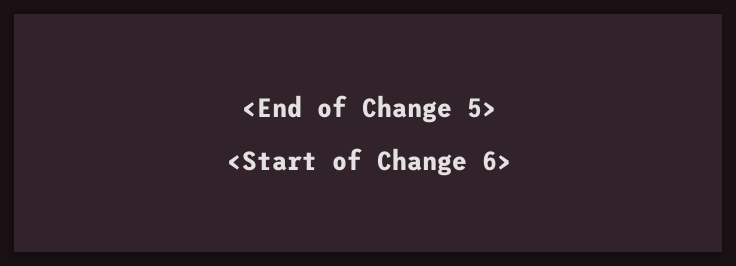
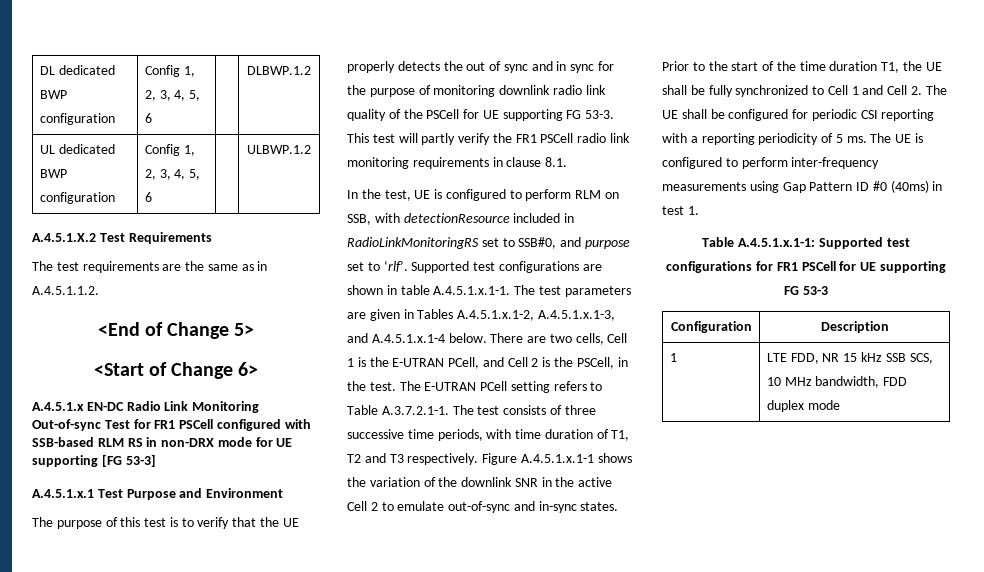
(241, 106) none -> [39,65,115,75] [39,90,67,99] [39,113,115,125] [144,65,195,77] [144,90,201,101] [144,113,152,123] [247,66,311,75] [39,144,115,154] [39,169,67,178] [39,192,115,204] [144,144,195,156] [144,169,201,180] [144,192,152,202] [247,145,311,154] [32,232,212,244] [32,261,268,273] [32,286,99,295] DL dedicated BWP configuration | Config 1, 2, 3, 4, 5, 6 | | DLBWP.1.2 // UL dedicated BWP configuration | Config 1, 2, 3, 4, 5, 6 | | ULBWP.1.2 // A.4.5.1.X.2 Test Requirements // The test requirements are the same as in A.4.5.1.1.2. //
(512, 161) none -> [32,401,260,413] [32,419,311,431] [32,437,293,447] [32,454,156,467] [32,488,284,500] [32,517,299,529] [347,61,615,73] [347,85,606,97] [347,109,615,121] [347,133,631,145] [347,157,568,169] [347,189,620,201] [347,213,575,225] [347,237,630,249] [347,260,602,273] [347,285,631,297] [347,309,615,321] [347,333,628,345] [347,357,628,369] [347,381,603,393] [347,405,596,415] [347,429,630,441] [347,453,632,465] [347,477,613,487] [347,501,619,513] [662,61,942,73] [662,85,947,97] [662,109,935,121] [662,133,924,145] [662,157,880,169] [662,180,943,193] [662,206,699,215] [702,237,910,249] [666,261,946,273] [784,286,828,295] [670,321,752,333] [820,321,889,333] [669,353,677,362] [766,352,933,364] [766,376,908,388] [766,400,840,412] // A.4.5.1.x EN-DC Radio Link Monitoring Out-of-sync Test for FR1 PSCell configured with SSB-based RLM RS in non-DRX mode for UE supporting [FG 53-3] // A.4.5.1.x.1 Test Purpose and Environment // The purpose of this test is to verify that the UE properly detects the out of sync and in sync for the purpose of monitoring downlink radio link quality of the PSCell for UE supporting FG 53-3. This test will partly verify the FR1 PSCell radio link monitoring requirements in clause 8.1. // In the test, UE is configured to perform RLM on SSB, with detectionResource included in RadioLinkMonitoringRS set to SSB#0, and purpose set to ‘rlf’. Supported test configurations are shown in table A.4.5.1.x.1-1. The test parameters are given in Tables A.4.5.1.x.1-2, A.4.5.1.x.1-3, and A.4.5.1.x.1-4 below. There are two cells, Cell 1 is the E-UTRAN PCell, and Cell 2 is the PSCell, in the test. The E-UTRAN PCell setting refers to Table A.3.7.2.1-1. The test consists of three successive time periods, with time duration of T1, T2 and T3 respectively. Figure A.4.5.1.x.1-1 shows the variation of the downlink SNR in the active Cell 2 to emulate out-of-sync and in-sync states. Prior to the start of the time duration T1, the UE shall be fully synchronized to Cell 1 and Cell 2. The UE shall be configured for periodic CSI reporting with a reporting periodicity of 5 ms. The UE is configured to perform inter-frequency measurements using Gap Pattern ID #0 (40ms) in test 1. // Table A.4.5.1.x.1-1: Supported test configurations for FR1 PSCell for UE supporting FG 53-3 // Configuration | Description // 1 | LTE FDD, NR 15 kHz SSB SCS, 10 MHz bandwidth, FDD duplex mode

